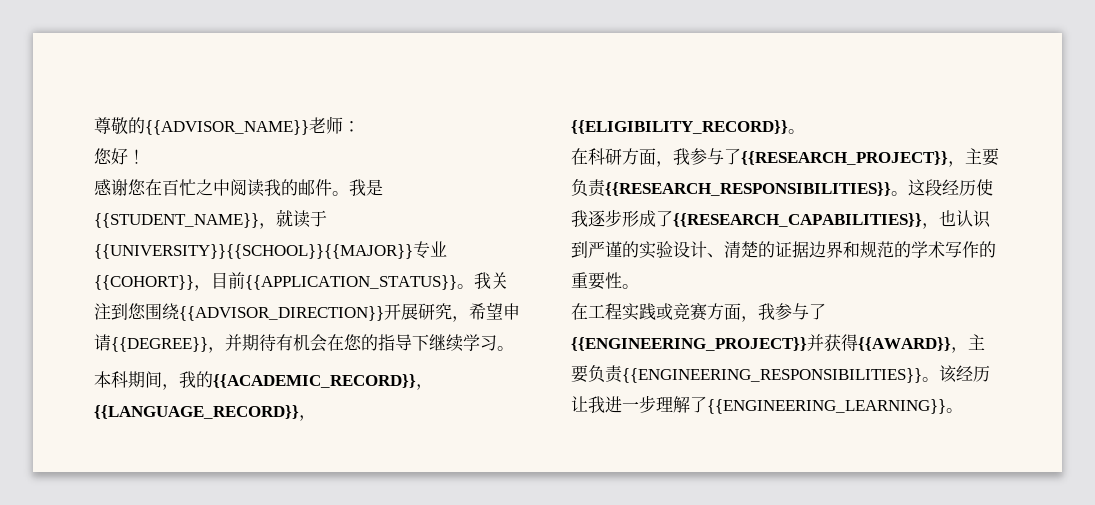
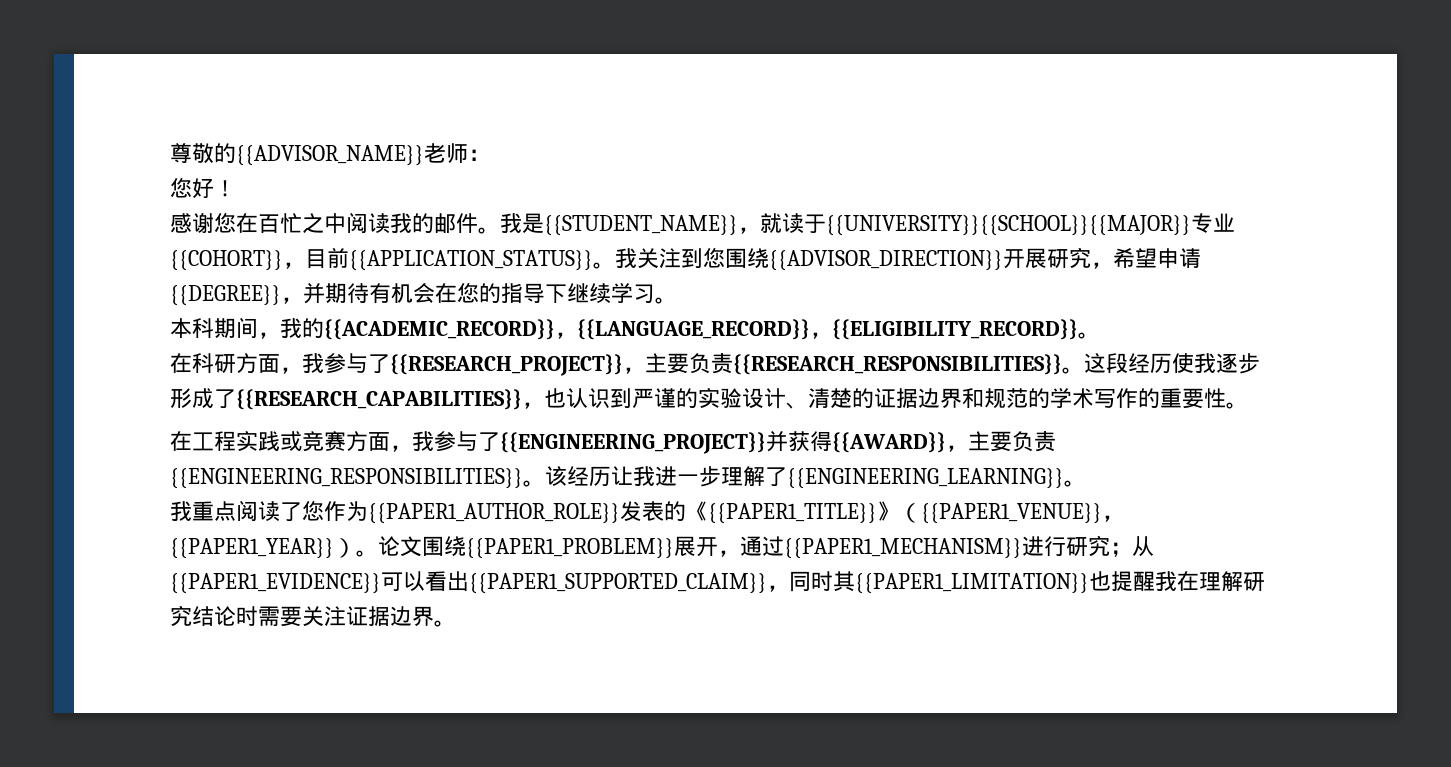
(963, 410) none -> [170,500,1124,524] [170,535,1154,559] [170,571,1265,594] [170,605,456,627] // 我重点阅读了您作为{{PAPER1_AUTHOR_ROLE}}发表的《{{PAPER1_TITLE}}》（{{PAPER1_VENUE}}，{{PAPER1_YEAR}}）。论文围绕{{PAPER1_PROBLEM}}展开，通过{{PAPER1_MECHANISM}}进行研究；从{{PAPER1_EVIDENCE}}可以看出{{PAPER1_SUPPORTED_CLAIM}}，同时其{{PAPER1_LIMITATION}}也提醒我在理解研究结论时需要关注证据边界。

